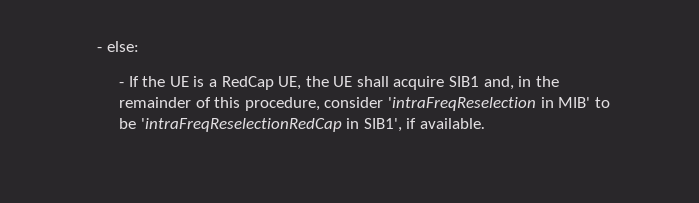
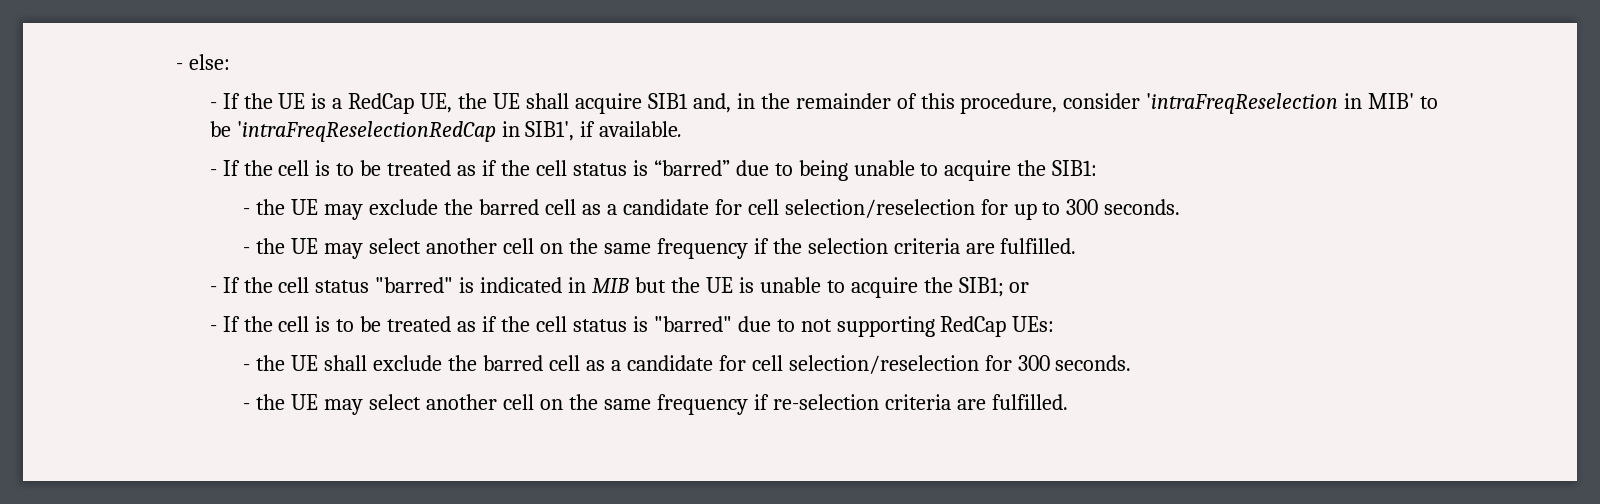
(485, 123) none -> [209,160,1098,181] [243,199,1181,220] [243,238,1077,259] [209,277,1030,298] [209,316,1055,337] [243,355,1132,374] [243,394,1068,415] // - If the cell is to be treated as if the cell status is “barred” due to being unable to acquire the SIB1: // - the UE may exclude the barred cell as a candidate for cell selection/reselection for up to 300 seconds. // - the UE may select another cell on the same frequency if the selection criteria are fulfilled. // - If the cell status "barred" is indicated in MIB but the UE is unable to acquire the SIB1; or // - If the cell is to be treated as if the cell status is "barred" due to not supporting RedCap UEs: // - the UE shall exclude the barred cell as a candidate for cell selection/reselection for 300 seconds. // - the UE may select another cell on the same frequency if re-selection criteria are fulfilled.

